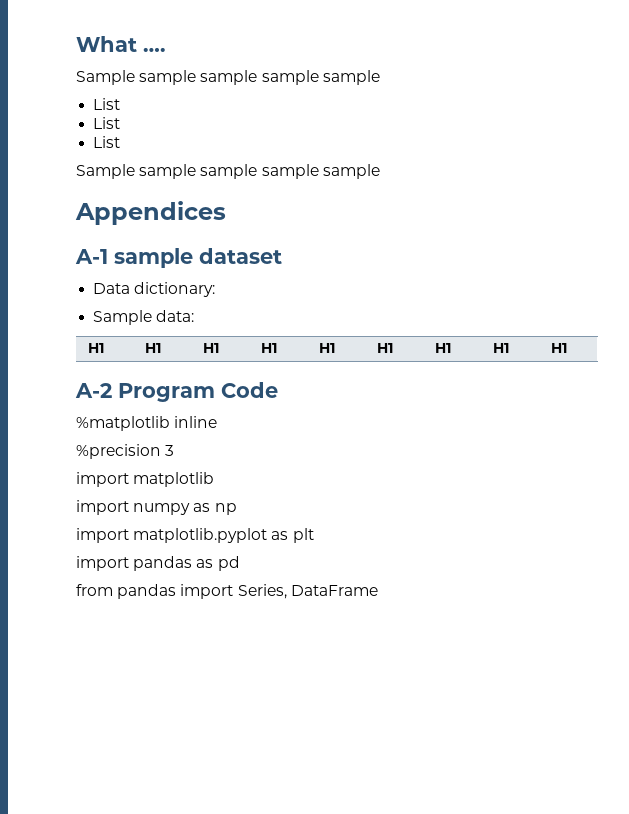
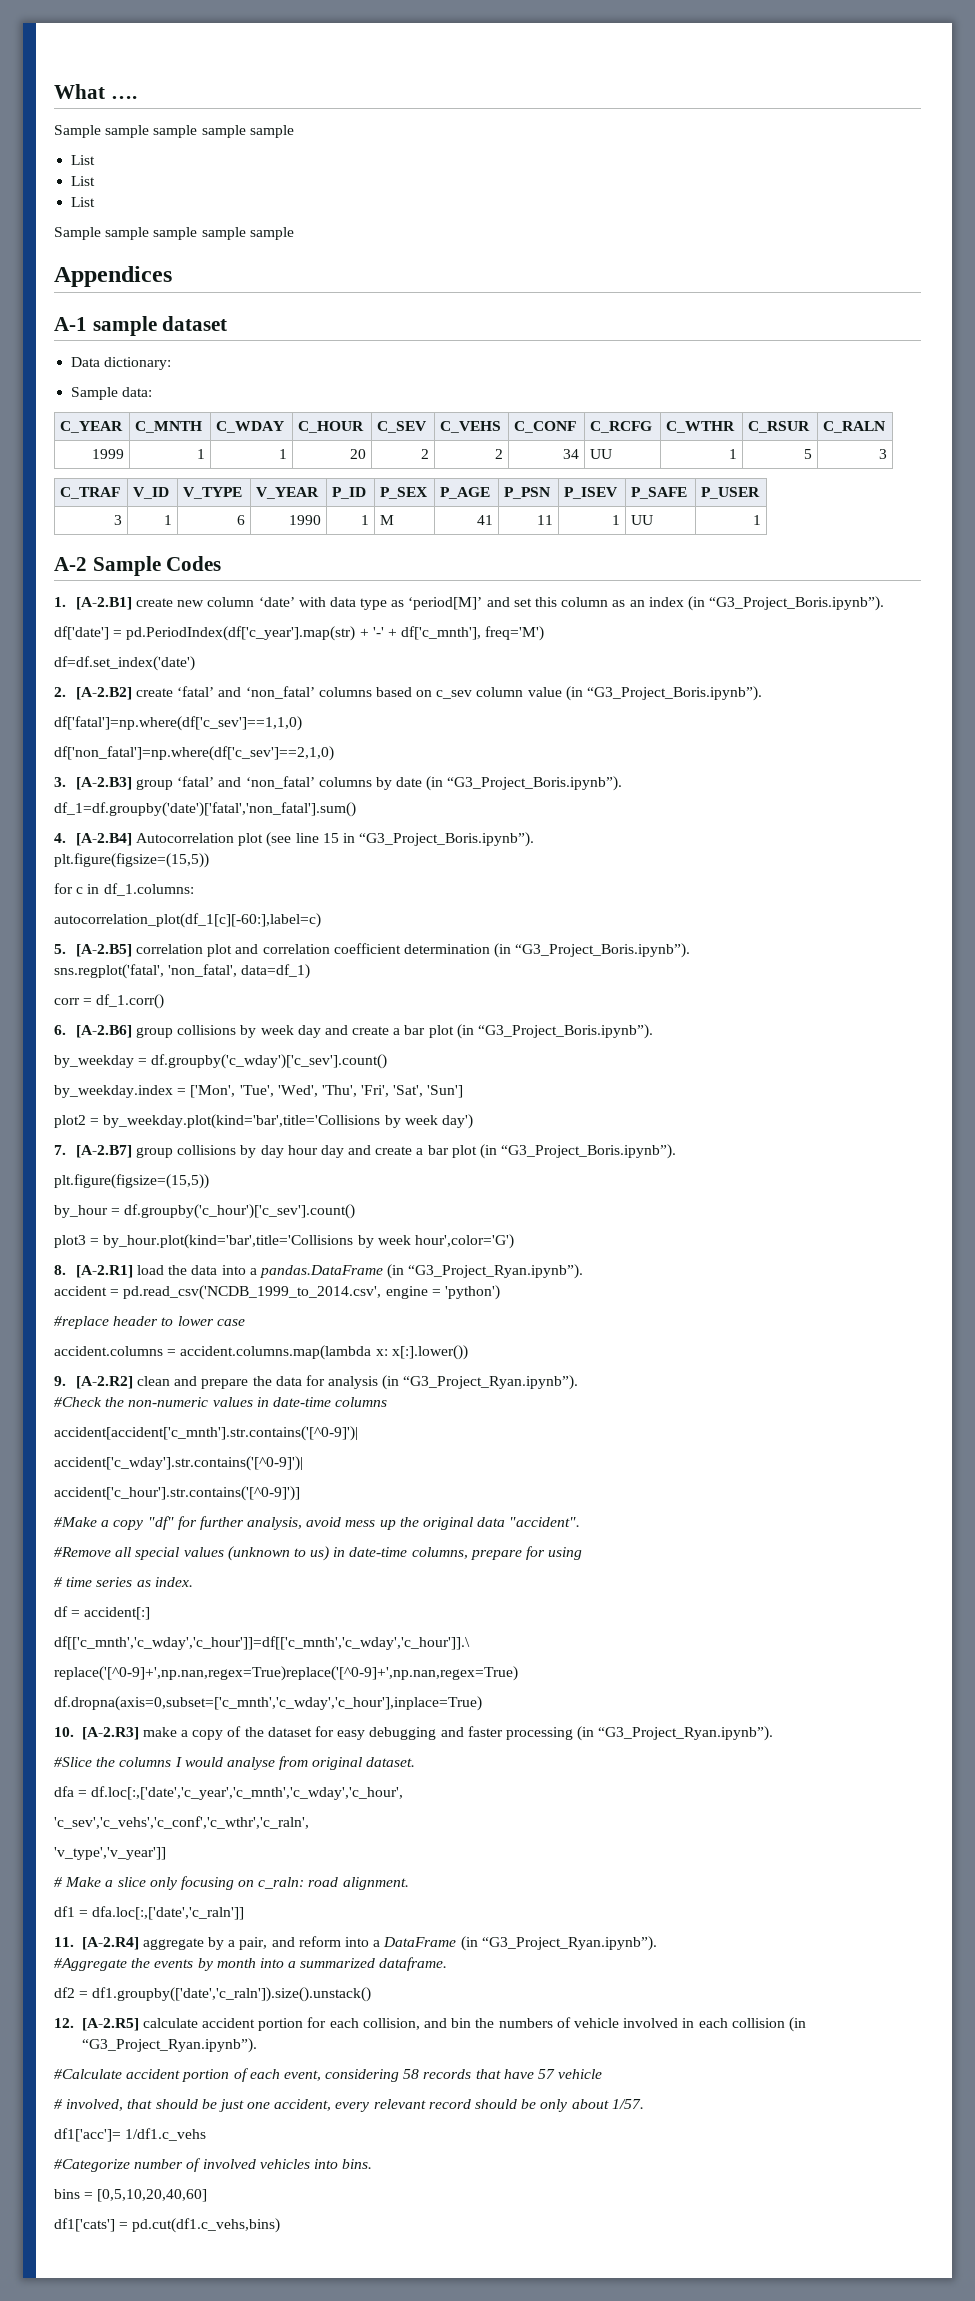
[87,343,104,353] [144,343,161,353] [202,343,219,353] [260,343,277,353] [318,343,335,353] [376,343,393,353] [434,343,451,353] [492,343,509,353] [550,343,567,353] [75,382,278,402] [76,416,218,431] [76,444,175,459] [76,472,215,487] [76,500,237,515] [76,528,314,543] [76,556,240,571] [76,584,378,599] H1 | H1 | H1 | H1 | H1 | H1 | H1 | H1 | H1 // A-2 Program Code // %matplotlib inline // %precision 3 // import matplotlib // import numpy as np // import matplotlib.pyplot as plt // import pandas as pd // from pandas import Series, DataFrame -> [60,421,124,433] [135,421,203,433] [216,421,285,433] [298,421,365,433] [377,421,428,433] [440,421,502,433] [514,421,577,433] [590,421,653,433] [666,421,736,433] [748,421,811,433] [823,421,886,433] [91,449,124,459] [196,449,205,459] [278,449,287,459] [349,449,366,459] [420,449,429,459] [494,449,503,459] [562,449,579,459] [590,449,613,459] [728,449,737,459] [803,449,812,459] [878,449,887,459] [60,487,121,499] [133,487,170,499] [183,487,243,499] [256,487,320,499] [332,487,367,499] [380,487,429,499] [440,487,491,499] [504,487,551,499] [564,487,619,499] [631,487,688,499] [701,487,761,499] [113,515,122,525] [163,515,172,525] [236,515,245,525] [288,515,321,525] [360,515,369,525] [380,515,395,525] [476,515,493,525] [536,515,553,525] [611,515,620,525] [631,515,654,525] [752,515,761,525] [54,556,222,576] [54,596,885,611] [54,626,545,641] [54,656,195,671] [54,686,763,701] [54,716,302,731] [54,746,334,761] [54,776,623,791] [54,802,356,817] [54,832,535,847] [54,853,209,868] [54,883,194,896] [54,913,321,928] [54,943,691,958] [54,964,311,979] [54,994,165,1009] [54,1024,654,1039] [54,1054,388,1069] [54,1085,464,1098] [54,1114,473,1129] [54,1144,677,1159] [54,1174,209,1189] [54,1204,356,1219] [54,1234,514,1249] [54,1264,584,1279] [54,1285,500,1300] [54,1316,245,1329] [54,1345,468,1360] [54,1375,579,1390] [54,1397,388,1407] [54,1426,358,1441] [54,1456,303,1471] [54,1486,300,1501] [54,1516,581,1530] [54,1546,583,1561] [54,1577,193,1587] [54,1606,151,1620] [54,1636,470,1650] [54,1666,518,1681] [54,1696,482,1711] [54,1726,774,1741] [54,1756,416,1770] [54,1786,404,1800] [54,1816,309,1829] [54,1847,166,1860] [54,1876,409,1890] [54,1906,245,1920] [54,1936,657,1951] [54,1957,448,1971] [54,1987,372,2002] [54,2017,806,2032] [81,2038,257,2053] [54,2068,603,2082] [54,2099,644,2112] [54,2128,207,2142] [54,2158,373,2172] [54,2189,208,2202] [54,2218,281,2233] C_YEAR | C_MNTH | C_WDAY | C_HOUR | C_SEV | C_VEHS | C_CONF | C_RCFG | C_WTHR | C_RSUR | C_RALN // 1999 | 1 | 1 | 20 | 2 | 2 | 34 | UU | 1 | 5 | 3 // C_TRAF | V_ID | V_TYPE | V_YEAR | P_ID | P_SEX | P_AGE | P_PSN | P_ISEV | P_SAFE | P_USER // 3 | 1 | 6 | 1990 | 1 | M | 41 | 11 | 1 | UU | 1 // A-2 Sample Codes // 1. [A-2.B1] create new column ‘date’ with data type as ‘period[M]’ and set this column as an index (in “G3_Project_Boris.ipynb”). // df['date'] = pd.PeriodIndex(df['c_year'].map(str) + '-' + df['c_mnth'], freq='M') // df=df.set_index('date') // 2. [A-2.B2] create ‘fatal’ and ‘non_fatal’ columns based on c_sev column value (in “G3_Project_Boris.ipynb”). // df['fatal']=np.where(df['c_sev']==1,1,0) // df['non_fatal']=np.where(df['c_sev']==2,1,0) // 3. [A-2.B3] group ‘fatal’ and ‘non_fatal’ columns by date (in “G3_Project_Boris.ipynb”). // df_1=df.groupby('date')['fatal','non_fatal'].sum() // 4. [A-2.B4] Autocorrelation plot (see line 15 in “G3_Project_Boris.ipynb”). // plt.figure(figsize=(15,5)) // for c in df_1.columns: // autocorrelation_plot(df_1[c][-60:],label=c) // 5. [A-2.B5] correlation plot and correlation coefficient determination (in “G3_Project_Boris.ipynb”). // sns.regplot('fatal', 'non_fatal', data=df_1) // corr = df_1.corr() // 6. [A-2.B6] group collisions by week day and create a bar plot (in “G3_Project_Boris.ipynb”). // by_weekday = df.groupby('c_wday')['c_sev'].count() // by_weekday.index = ['Mon', 'Tue', 'Wed', 'Thu', 'Fri', 'Sat', 'Sun'] // plot2 = by_weekday.plot(kind='bar',title='Collisions by week day') // 7. [A-2.B7] group collisions by day hour day and create a bar plot (in “G3_Project_Boris.ipynb”). // plt.figure(figsize=(15,5)) // by_hour = df.groupby('c_hour')['c_sev'].count() // plot3 = by_hour.plot(kind='bar',title='Collisions by week hour',color='G') // 8. [A-2.R1] load the data into a pandas.DataFrame (in “G3_Project_Ryan.ipynb”). // accident = pd.read_csv('NCDB_1999_to_2014.csv', engine = 'python') // #replace header to lower case // accident.columns = accident.columns.map(lambda x: x[:].lower()) // 9. [A-2.R2] clean and prepare the data for analysis (in “G3_Project_Ryan.ipynb”). // #Check the non-numeric values in date-time columns // accident[accident['c_mnth'].str.contains('[^0-9]')| // accident['c_wday'].str.contains('[^0-9]')| // accident['c_hour'].str.contains('[^0-9]')] // #Make a copy "df" for further analysis, avoid mess up the original data "accident". // #Remove all special values (unknown to us) in date-time columns, prepare for using // # time series as index. // df = accident[:] // df[['c_mnth','c_wday','c_hour']]=df[['c_mnth','c_wday','c_hour']].\ // replace('[^0-9]+',np.nan,regex=True)replace('[^0-9]+',np.nan,regex=True) // df.dropna(axis=0,subset=['c_mnth','c_wday','c_hour'],inplace=True) // 10. [A-2.R3] make a copy of the dataset for easy debugging and faster processing (in “G3_Project_Ryan.ipynb”). // #Slice the columns I would analyse from original dataset. // dfa = df.loc[:,['date','c_year','c_mnth','c_wday','c_hour', // 'c_sev','c_vehs','c_conf','c_wthr','c_raln', // 'v_type','v_year']] // # Make a slice only focusing on c_raln: road alignment. // df1 = dfa.loc[:,['date','c_raln']] // 11. [A-2.R4] aggregate by a pair, and reform into a DataFrame (in “G3_Project_Ryan.ipynb”). // #Aggregate the events by month into a summarized dataframe. // df2 = df1.groupby(['date','c_raln']).size().unstack() // 12. [A-2.R5] calculate accident portion for each collision, and bin the numbers of vehicle involved in each collision (in “G3_Project_Ryan.ipynb”). // #Calculate accident portion of each event, considering 58 records that have 57 vehicle // # involved, that should be just one accident, every relevant record should be only about 1/57. // df1['acc']= 1/df1.c_vehs // #Categorize number of involved vehicles into bins. // bins = [0,5,10,20,40,60] // df1['cats'] = pd.cut(df1.c_vehs,bins)

